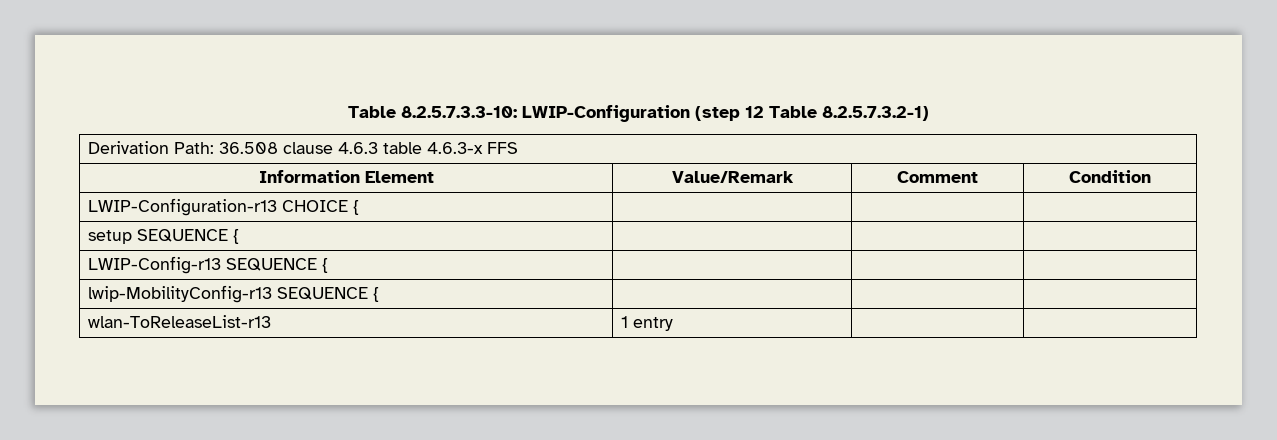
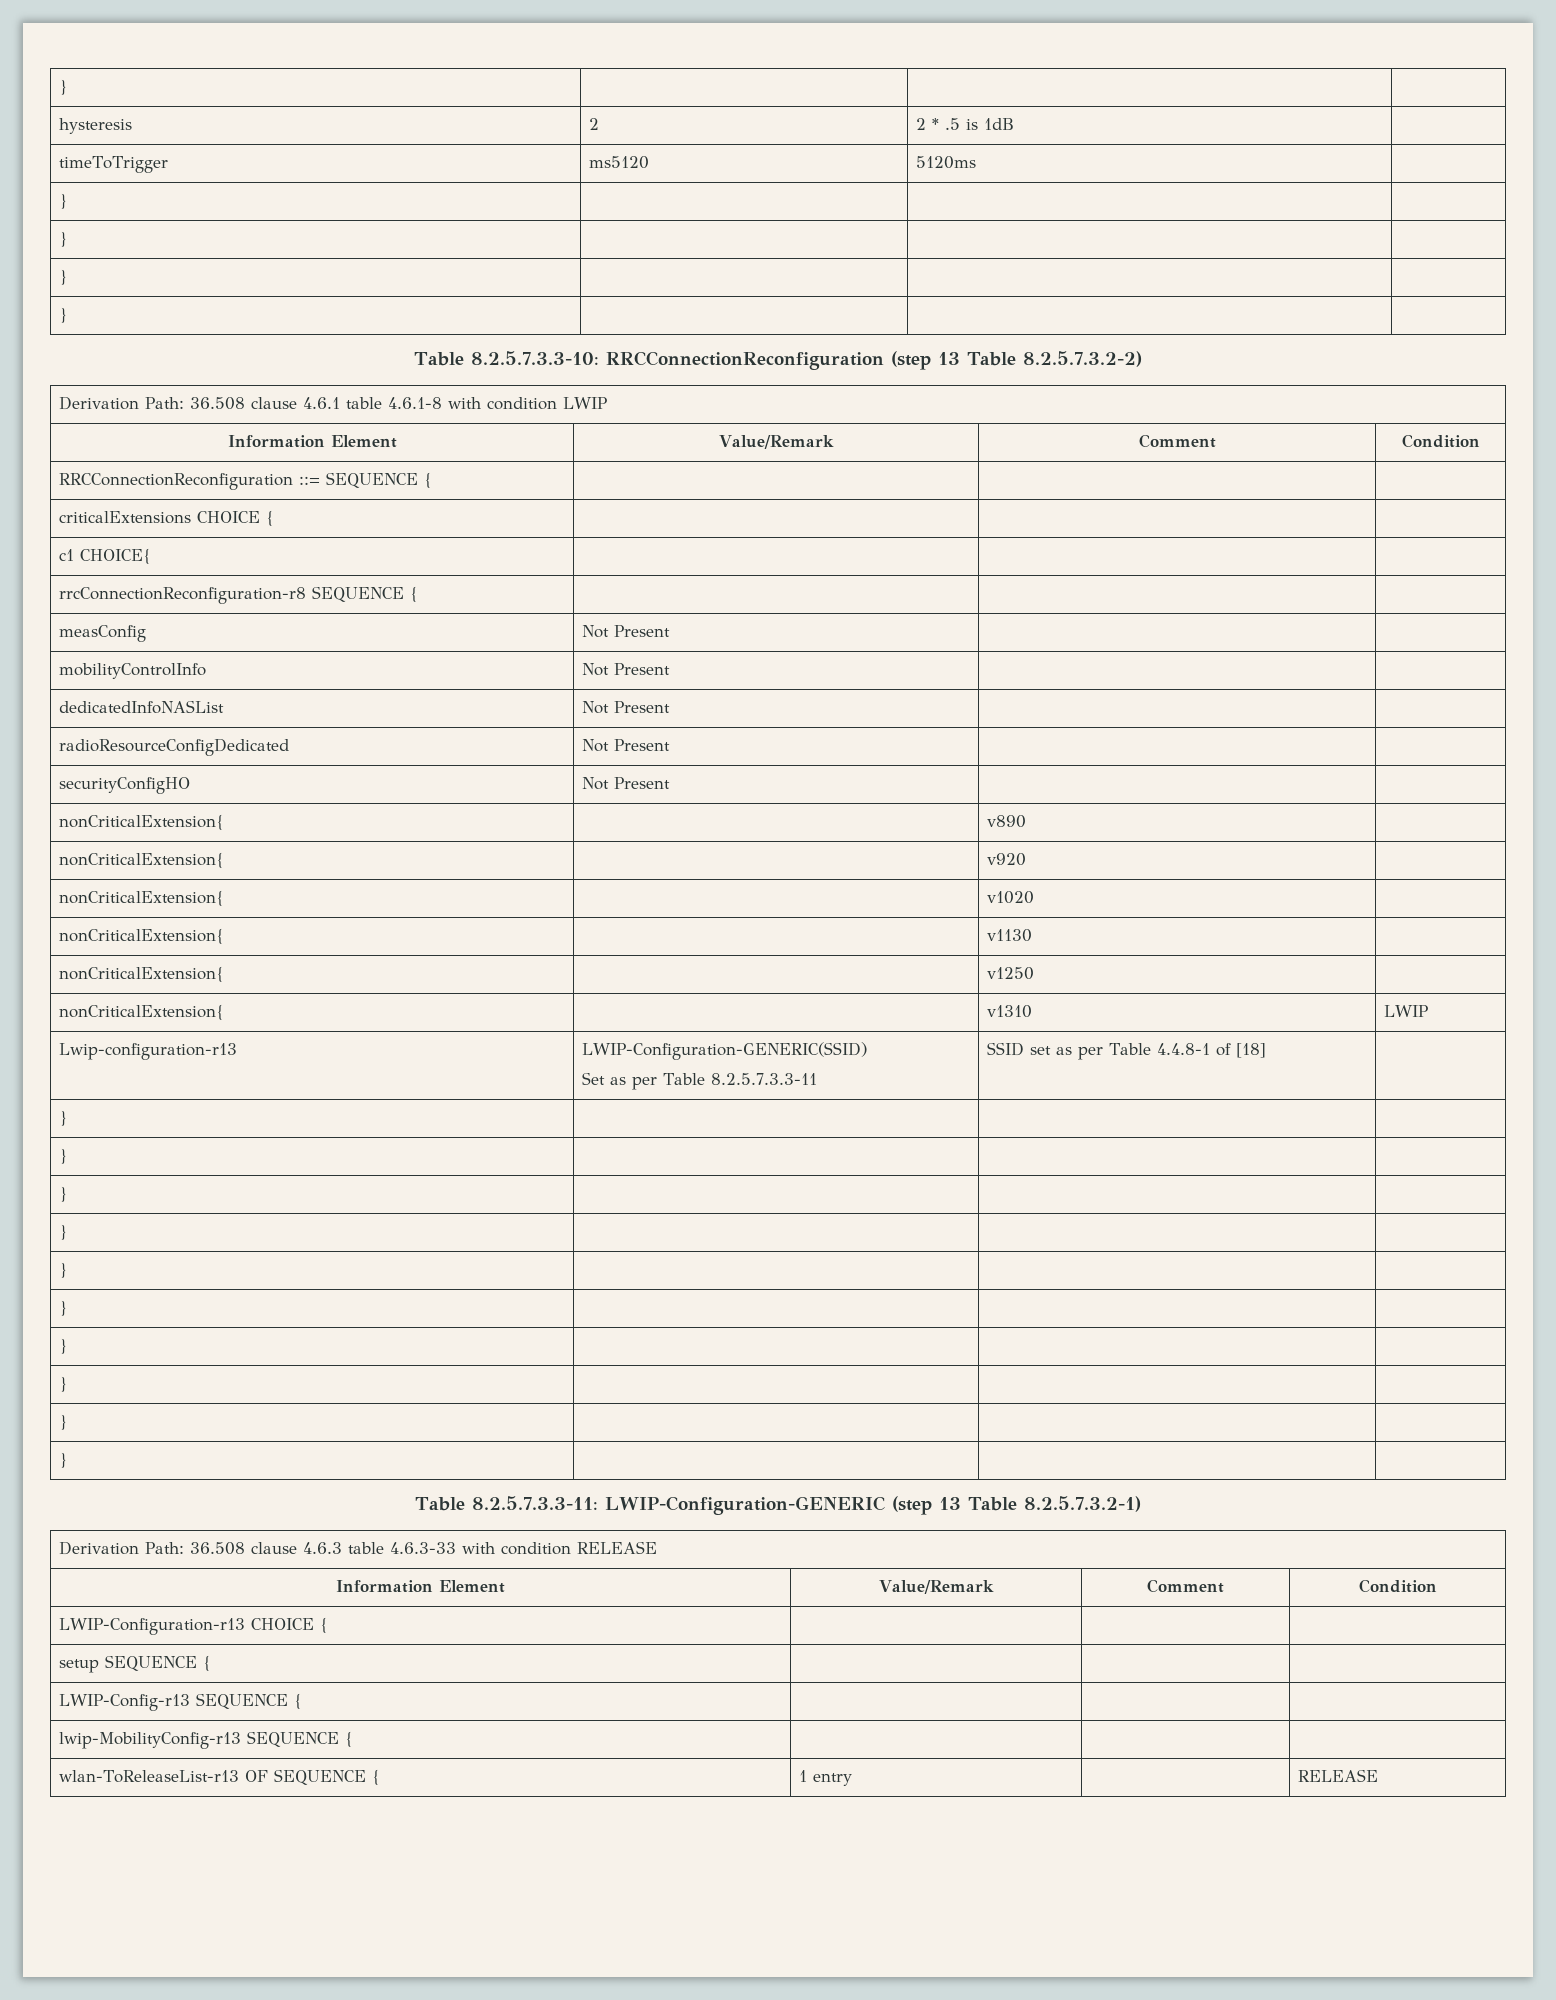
[348,105,764,122] Table 8.2.5.7.3.3-10: LWIP-Configuration (step 12 -> [58,79,68,95] [58,118,132,134] [588,118,599,130] [915,118,1014,130] [58,156,168,173] [588,156,649,169] [915,156,976,169] [58,193,68,209] [58,231,68,247] [58,269,68,285] [58,307,68,323] [413,351,1143,370] [58,396,607,410] [227,435,397,448] [718,435,834,449] [1138,434,1216,448] [1401,434,1480,448] [58,472,433,490] [58,510,275,526] [58,548,152,564] [58,586,419,604] [58,625,146,642] [581,625,670,638] [58,663,206,679] [581,663,670,676] [58,700,224,714] [581,701,670,714] [58,738,289,756] [581,739,670,752] [58,777,190,794] [581,777,670,790] [58,814,225,830] [986,815,1026,828] [58,852,225,868] [986,853,1026,866] [58,890,225,906] [986,891,1034,904] [58,928,225,944] [986,929,1032,942] [58,966,225,982] [986,967,1034,980] [58,1004,225,1020] [986,1005,1032,1018] [1383,1005,1428,1017] [58,1043,237,1060] [581,1042,867,1060] [581,1072,817,1090] [986,1042,1266,1060] [58,1110,68,1126] [58,1148,68,1164] [58,1186,68,1202] [58,1224,68,1240] [58,1262,68,1278] [58,1300,68,1316] [58,1338,68,1354] [58,1376,68,1392] [58,1414,68,1430] [58,1452,68,1468] [414,1496,961,1515] } | | | // hysteresis | 2 | 2 * .5 is 1dB | // timeToTrigger | ms5120 | 5120ms | // } | | | // } | | | // } | | | // } | | | // Table 8.2.5.7.3.3-10: RRCConnectionReconfiguration (step 13 Table 8.2.5.7.3.2-2) // Derivation Path: 36.508 clause 4.6.1 table 4.6.1-8 with condition LWIP // Information Element | Value/Remark | Comment | Condition // RRCConnectionReconfiguration ::= SEQUENCE { | | | // criticalExtensions CHOICE { | | | // c1 CHOICE{ | | | // rrcConnectionReconfiguration-r8 SEQUENCE { | | | // measConfig | Not Present | | // mobilityControlInfo | Not Present | | // dedicatedInfoNASList | Not Present | | // radioResourceConfigDedicated | Not Present | | // securityConfigHO | Not Present | | // nonCriticalExtension{ | | v890 | // nonCriticalExtension{ | | v920 | // nonCriticalExtension{ | | v1020 | // nonCriticalExtension{ | | v1130 | // nonCriticalExtension{ | | v1250 | // nonCriticalExtension{ | | v1310 | LWIP // Lwip-configuration-r13 | LWIP-Configuration-GENERIC(SSID) // Set as per Table 8.2.5.7.3.3-11 | SSID set as per Table 4.4.8-1 of [18] | // } | | | // } | | | // } | | | // } | | | // } | | | // } | | | // } | | | // } | | | // } | | | // } | | | // Table 8.2.5.7.3.3-11: LWIP-Configuration-GENERIC (step 13
[427,142,519,154] 4.6.3-x FFS -> [389,1541,657,1555] 4.6.3-33 with condition RELEASE
(272, 321) none -> [244,1769,381,1785] OF SEQUENCE {
(674, 324) none -> [1297,1769,1378,1782] RELEASE

